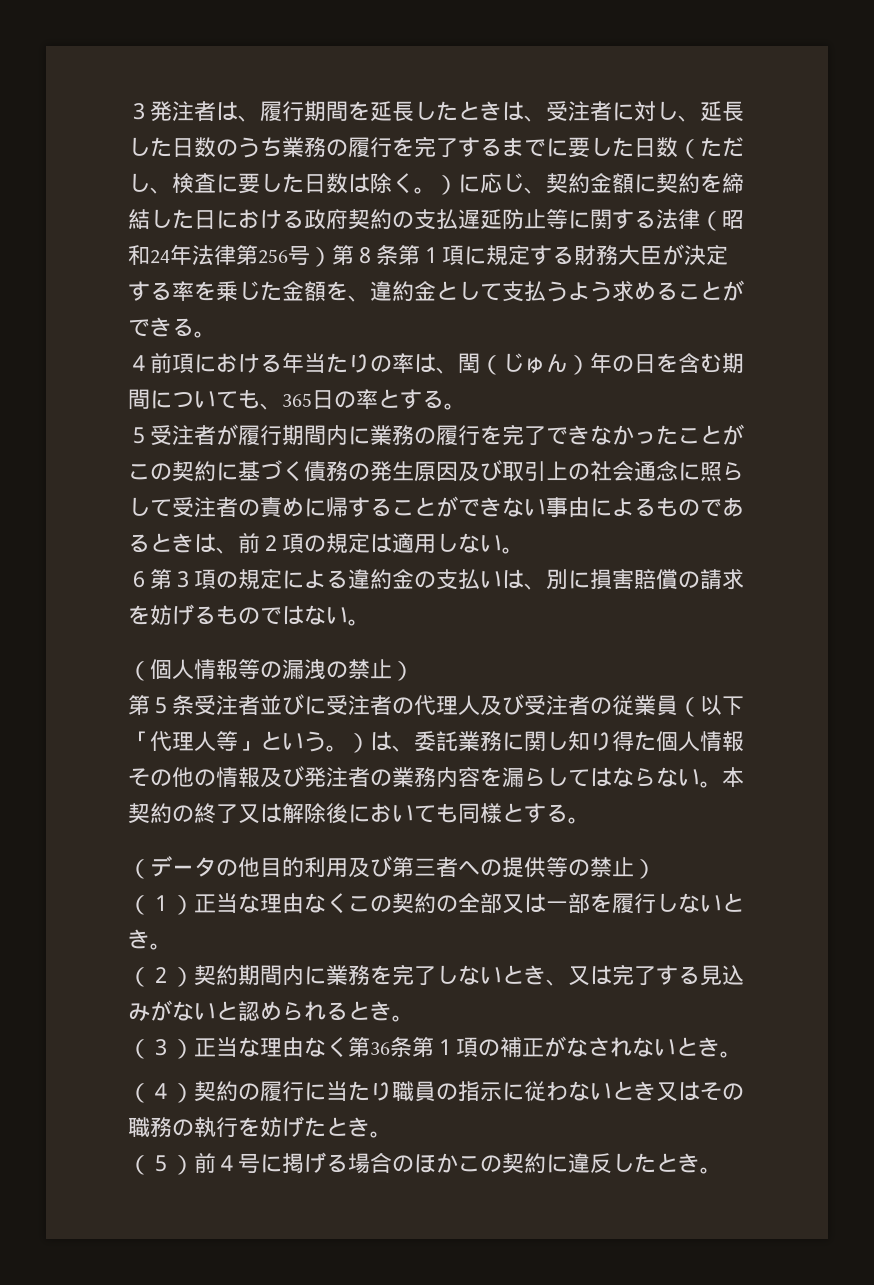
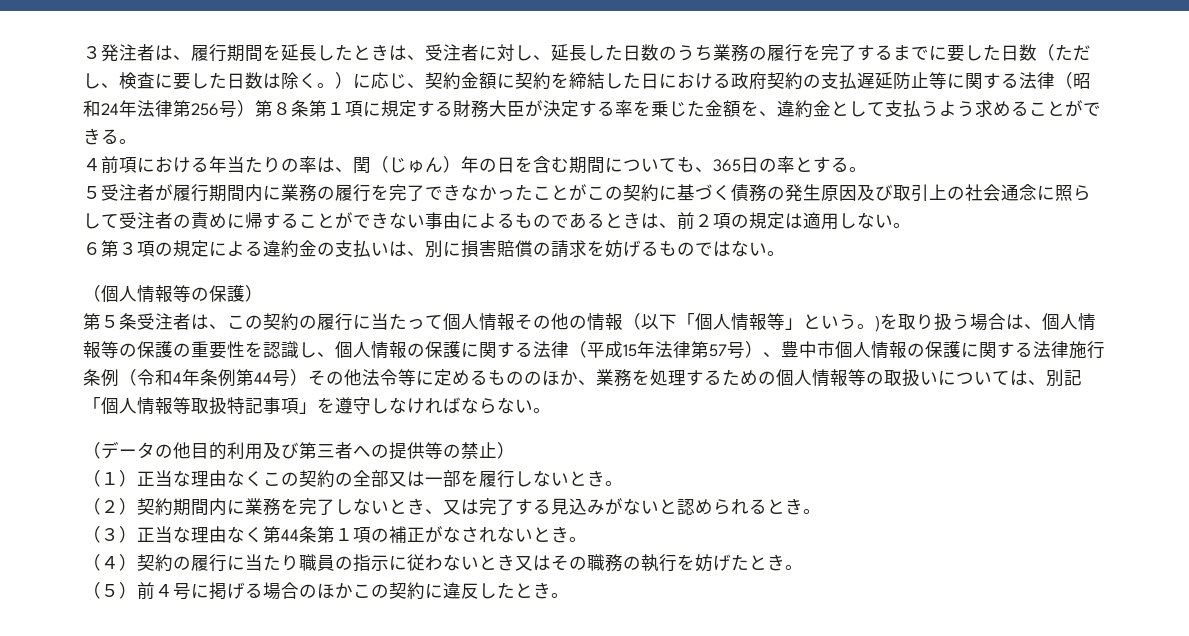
[282,659,392,680] 漏洩の禁止 -> [209,285,245,302] 保護
[260,694,744,717] [128,731,656,753] 並びに受注者の代理人及び受注者の従業員（以下「代理人等」という。）は、委託業務に関し知り得た -> [191,313,443,331] は、この契約の履行に当たって
[260,766,744,788] [128,803,568,824] 及び発注者の業務内容を漏らしてはならない。本契約の終了又は解除後においても同様とする -> [623,313,1096,332] [83,341,1105,359] [83,369,1082,387] [83,397,533,415] （以下「個人情報等」という。)を取り扱う場合は、個人情報等の保護の重要性を認識し、個人情報の保護に関する法律（平成15年法律第57号）、豊中市個人情報の保護に関する法律施行条例（令和4年条例第44号）その他法令等に定めるもののほか、業務を処理するための個人情報等の取扱いについては、別記「個人情報等取扱特記事項」を遵守しなければならない
[370,1042,390,1055] 36 -> [281,529,299,541] 44

